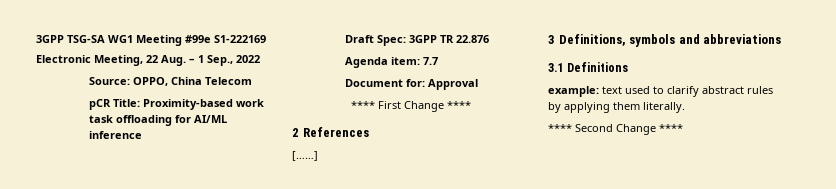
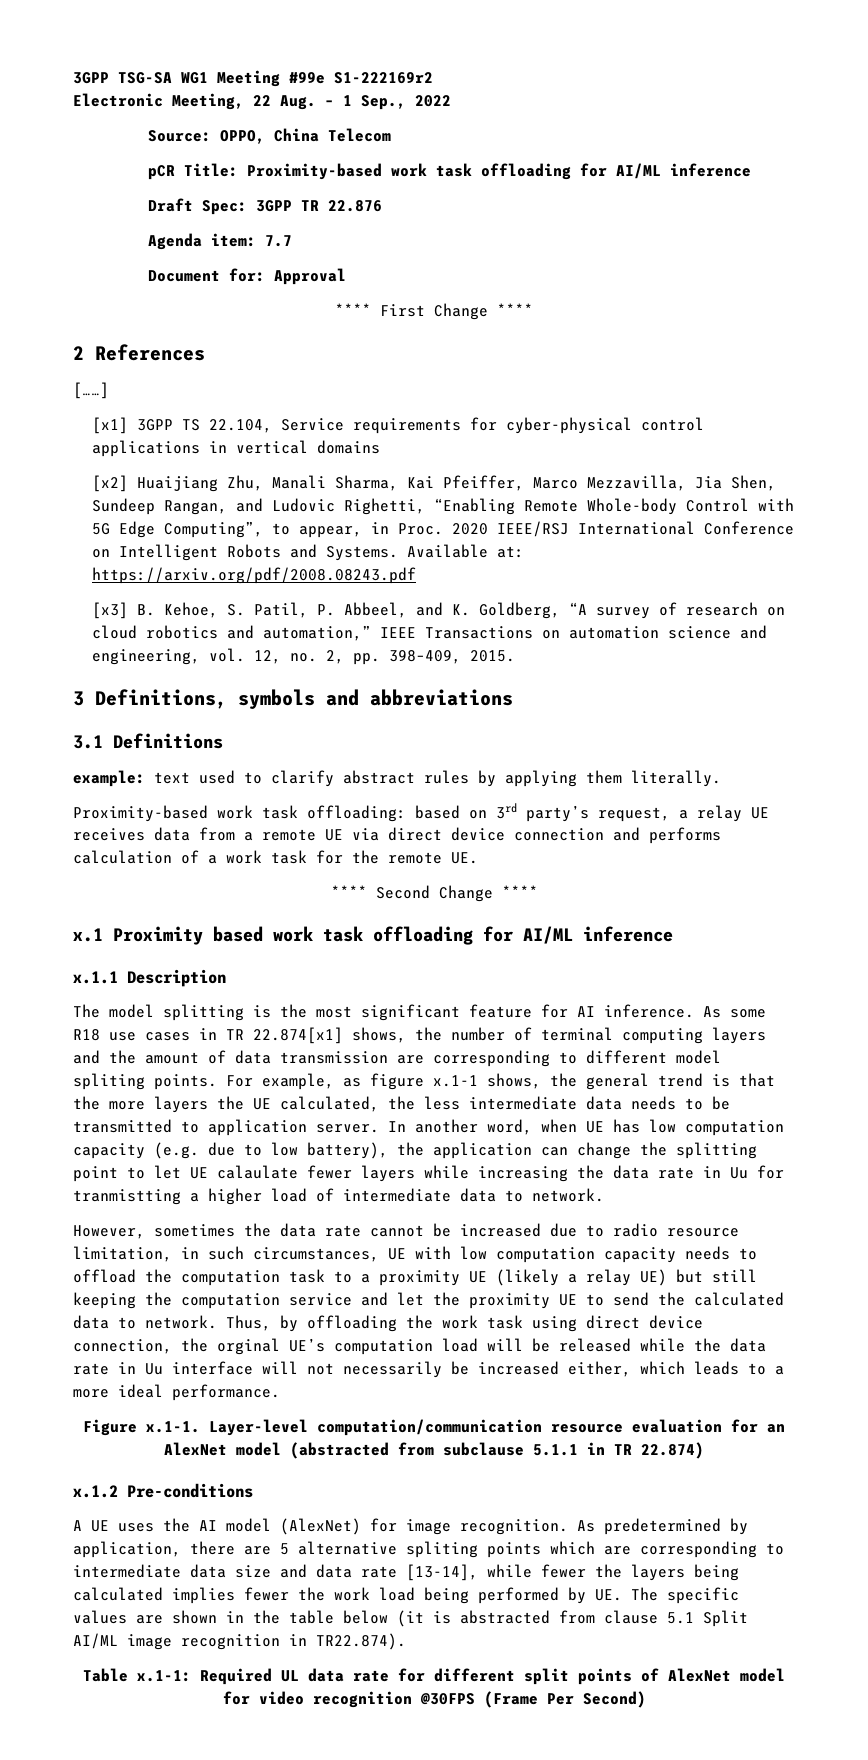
[214,35,266,43] S1-222169 -> [334,72,433,84] S1-222169r2
(318, 156) none -> [91,417,704,434] [91,440,380,457] [91,475,776,492] [91,498,794,515] [91,521,794,538] [91,544,524,561] [91,567,416,584] [91,602,785,619] [91,625,767,641] [91,648,515,665] // [x1] 3GPP TS 22.104, Service requirements for cyber-physical control applications in vertical domains // [x2] Huaijiang Zhu, Manali Sharma, Kai Pfeiffer, Marco Mezzavilla, Jia Shen, Sundeep Rangan, and Ludovic Righetti, “Enabling Remote Whole-body Control with 5G Edge Computing”, to appear, in Proc. 2020 IEEE/RSJ International Conference on Intelligent Robots and Systems. Available at: https://arxiv.org/pdf/2008.08243.pdf // [x3] B. Kehoe, S. Patil, P. Abbeel, and K. Goldberg, “A survey of research on cloud robotics and automation,” IEEE Transactions on automation science and engineering, vol. 12, no. 2, pp. 398–409, 2015.
[548,124,683,135] **** Second Change **** -> [73,803,769,822] [73,827,721,844] [73,850,478,864] [330,885,538,902] [73,926,673,945] [73,969,226,987] [73,1004,766,1021] [73,1027,766,1044] [73,1050,721,1067] [73,1073,775,1090] [73,1096,730,1113] [73,1119,784,1136] [73,1142,757,1159] [73,1165,784,1182] [73,1188,604,1205] [73,1223,739,1239] [73,1246,757,1263] [73,1269,757,1286] [73,1292,784,1309] [73,1315,703,1332] [73,1338,766,1355] [73,1361,784,1378] [73,1384,280,1401] [83,1419,785,1436] [164,1442,704,1459] [73,1483,253,1498] [73,1518,748,1535] [73,1541,784,1558] [73,1564,739,1581] [73,1587,739,1604] [73,1610,748,1627] [73,1633,406,1650] [83,1668,785,1685] [222,1691,646,1708] Proximity-based work task offloading: based on 3rd party’s request, a relay UE receives data from a remote UE via direct device connection and performs calculation of a work task for the remote UE. // **** Second Change **** // x.1 Proximity based work task offloading for AI/ML inference // x.1.1 Description // The model splitting is the most significant feature for AI inference. As some R18 use cases in TR 22.874[x1] shows, the number of terminal computing layers and the amount of data transmission are corresponding to different model spliting points. For example, as figure x.1-1 shows, the general trend is that the more layers the UE calculated, the less intermediate data needs to be transmitted to application server. In another word, when UE has low computation capacity (e.g. due to low battery), the application can change the splitting point to let UE calaulate fewer layers while increasing the data rate in Uu for tranmistting a higher load of intermediate data to network. // However, sometimes the data rate cannot be increased due to radio resource limitation, in such circumstances, UE with low computation capacity needs to offload the computation task to a proximity UE (likely a relay UE) but still keeping the computation service and let the proximity UE to send the calculated data to network. Thus, by offloading the work task using direct device connection, the orginal UE’s computation load will be released while the data rate in Uu interface will not necessarily be increased either, which leads to a more ideal performance. // Figure x.1-1. Layer-level computation/communication resource evaluation for an AlexNet model (abstracted from subclause 5.1.1 in TR 22.874) // x.1.2 Pre-conditions // A UE uses the AI model (AlexNet) for image recognition. As predetermined by application, there are 5 alternative spliting points which are corresponding to intermediate data size and data rate [13-14], while fewer the layers being calculated implies fewer the work load being performed by UE. The specific values are shown in the table below (it is abstracted from clause 5.1 Split AI/ML image recognition in TR22.874). // Table x.1-1: Required UL data rate for different split points of AlexNet model for video recognition @30FPS (Frame Per Second)

